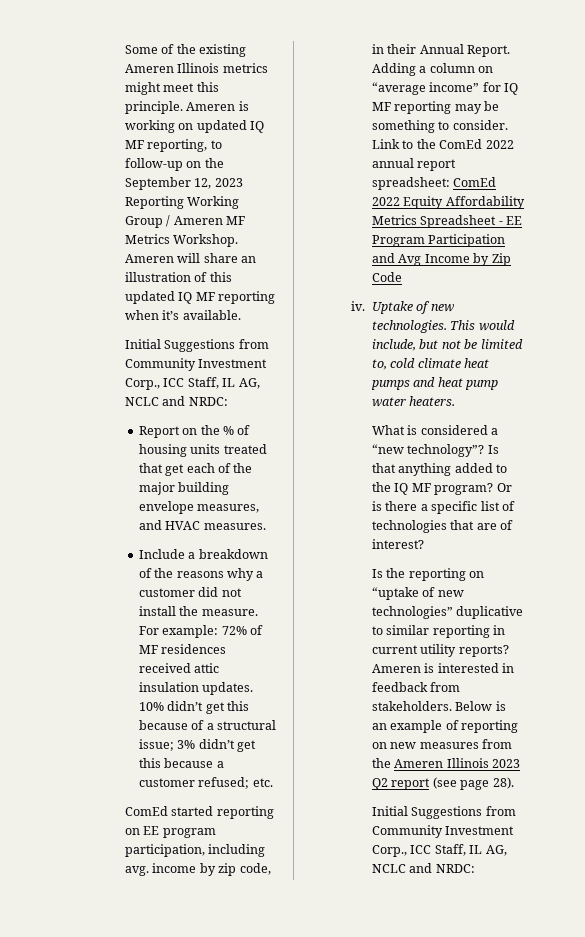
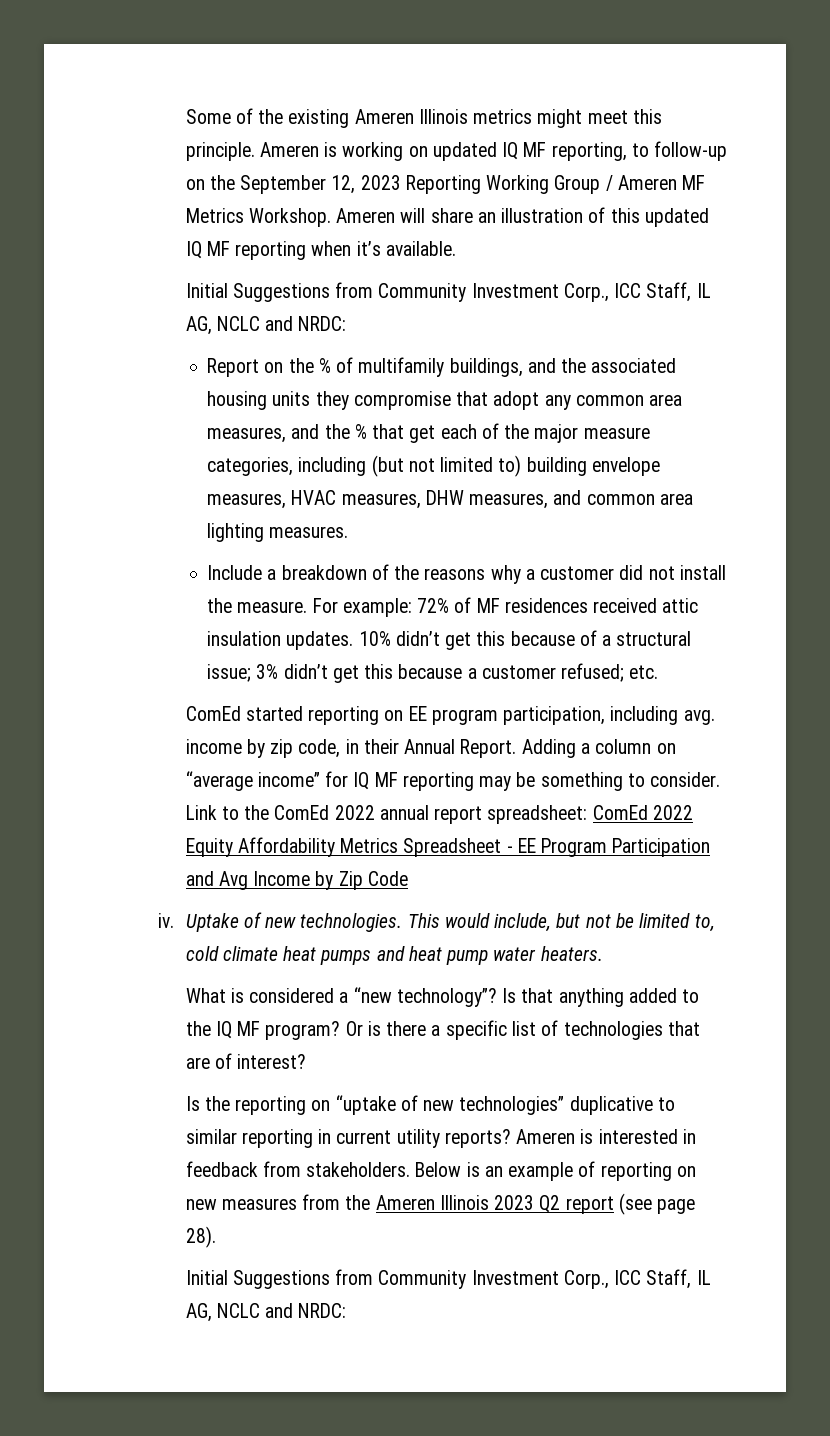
[138,444,267,457] housing units treated -> [358,357,677,377] [207,391,683,410] [207,424,367,443] multifamily buildings, and the associated housing units they compromise that adopt any common area measures, and the %
[178,482,230,495] [138,501,260,514] [138,520,201,530] building envelope measures, and HVAC -> [583,427,650,439] [207,455,660,477] [207,490,693,509] [207,523,265,542] measure categories, including (but not limited to) building envelope measures, HVAC measures, DHW measures, and common area lighting

